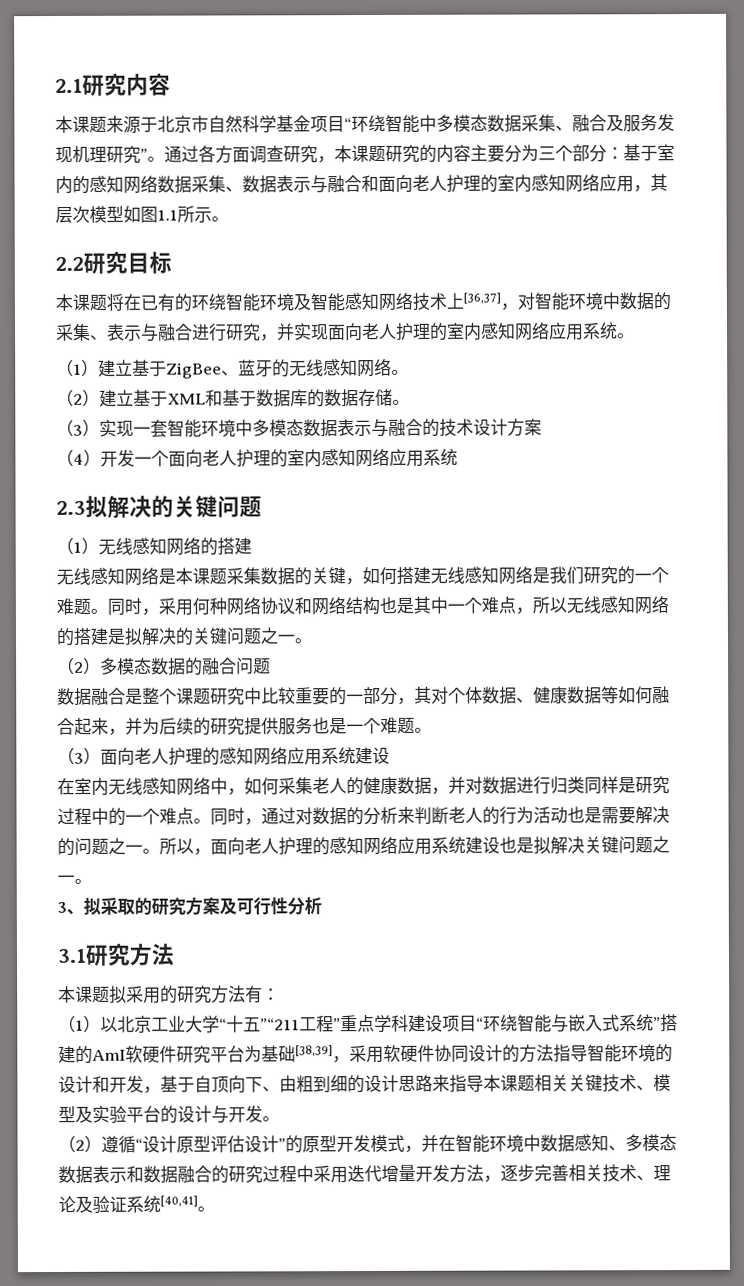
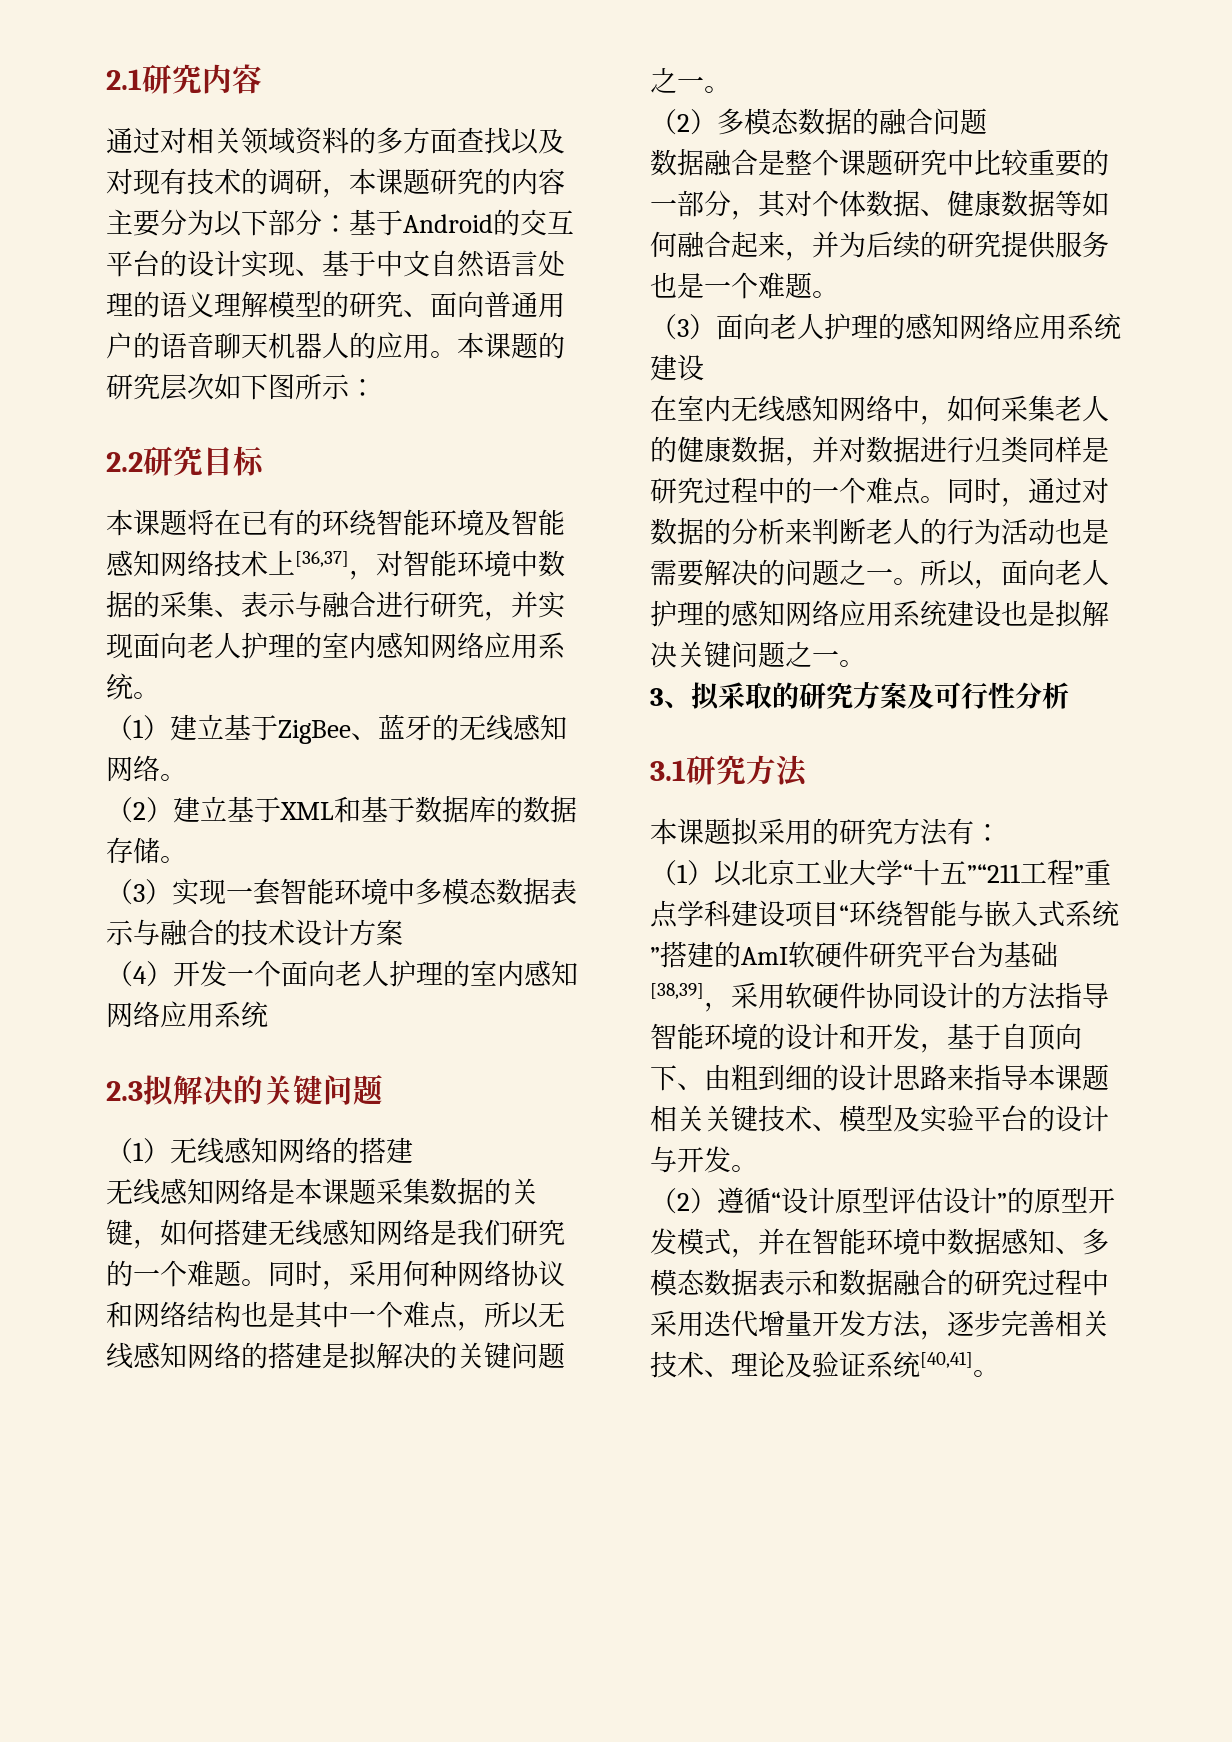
[55,114,675,134] [55,145,318,164] 本课题来源于北京市自然科学基金项目“环绕智能中多模态数据采集、融合及服务发现机理研究”。通过各方面调查研究 -> [106,127,565,155] [106,168,322,195] 通过对相关领域资料的多方面查找以及对现有技术的调研
[538,145,573,162] 三个 -> [214,210,268,237] 以下
[657,144,675,162] [55,174,668,194] [55,205,229,223] 室内的感知网络数据采集、数据表示与融合和面向老人护理的室内感知网络应用，其层次模型如图1.1所示。 -> [403,209,574,236] [106,250,565,278] [106,291,565,318] [106,332,565,359] [106,373,376,401] Android的交互平台的设计实现、基于中文自然语言处理的语义理解模型的研究、面向普通用户的语音聊天机器人的应用。本课题的研究层次如下图所示：

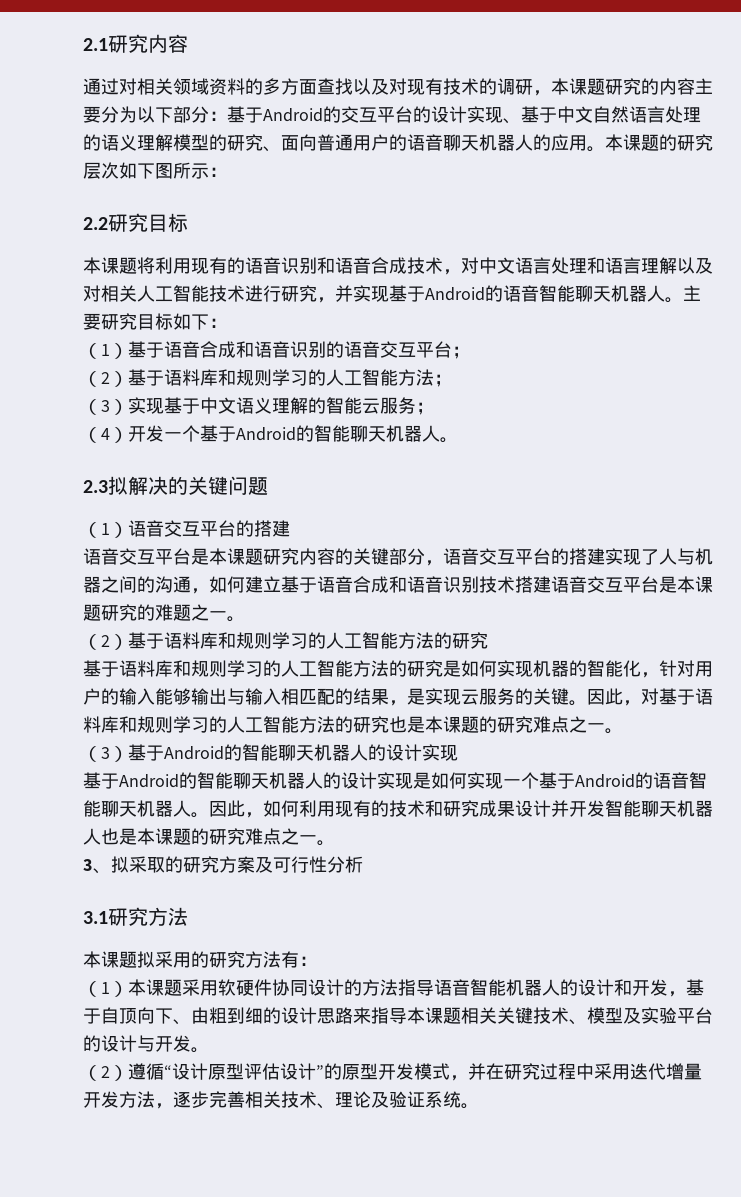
[214,509,565,536] [106,550,349,577] [349,550,565,580] [106,591,565,621] [106,632,565,659] [106,673,160,700] [106,714,567,744] [106,755,187,782] [106,796,577,823] [106,837,187,864] [106,878,577,906] [106,919,403,947] [106,960,578,987] [106,1001,268,1028] 在已有的环绕智能环境及智能感知网络技术上[36,37]，对智能环境中数据的采集、表示与融合进行研究，并实现面向老人护理的室内感知网络应用系统。 // （1）建立基于ZigBee、蓝牙的无线感知网络。 // （2）建立基于XML和基于数据库的数据存储。 // （3）实现一套智能环境中多模态数据表示与融合的技术设计方案 // （4）开发一个面向老人护理的室内感知网络应用系统 -> [155,257,713,275] [83,285,701,303] [83,313,227,330] [83,341,470,359] [83,369,452,387] [83,397,434,415] [83,425,458,443] 利用现有的语音识别和语音合成技术，对中文语言处理和语言理解以及对相关人工智能技术进行研究，并实现基于Android的语音智能聊天机器人。主要研究目标如下： // （1）基于语音合成和语音识别的语音交互平台； // （2）基于语料库和规则学习的人工智能方法； // （3）实现基于中文语义理解的智能云服务； // （4）开发一个基于Android的智能聊天机器人。
[170,1137,332,1164] 无线感知网络 -> [128,520,236,537] 语音交互平台
[106,1178,538,1205] [106,1219,565,1249] [106,1260,565,1290] [106,1301,565,1331] [106,1342,565,1370] [650,67,731,93] [650,108,987,136] [650,149,1109,177] [650,190,1109,220] [650,231,1109,261] [650,272,839,299] [650,313,1121,340] [650,354,704,381] [650,395,1109,425] [650,436,1109,466] [650,477,1109,507] [650,518,1109,545] [650,559,1109,589] [650,600,1109,628] [650,641,785,668] 无线感知网络是本课题采集数据的关键，如何搭建无线感知网络是我们研究的一个难题。同时，采用何种网络协议和网络结构也是其中一个难点，所以无线感知网络的搭建是拟解决的关键问题之一。 // （2）多模态数据的融合问题 // 数据融合是整个课题研究中比较重要的一部分，其对个体数据、健康数据等如何融合起来，并为后续的研究提供服务也是一个难题。 // （3）面向老人护理的感知网络应用系统建设 // 在室内无线感知网络中，如何采集老人的健康数据，并对数据进行归类同样是研究过程中的一个难点。同时，通过对数据的分析来判断老人的行为活动也是需要解决的问题之一。所以，面向老人护理的感知网络应用系统建设也是拟解决关键问题 -> [83,548,713,566] [83,576,713,594] [83,604,245,622] [83,632,488,650] [83,660,713,678] [83,688,713,706] [83,716,623,734] [83,744,458,762] [83,772,707,789] [83,800,713,818] [83,828,281,845] 语音交互平台是本课题研究内容的关键部分，语音交互平台的搭建实现了人与机器之间的沟通，如何建立基于语音合成和语音识别技术搭建语音交互平台是本课题研究的难题之一。 // （2）基于语料库和规则学习的人工智能方法的研究 // 基于语料库和规则学习的人工智能方法的研究是如何实现机器的智能化，针对用户的输入能够输出与输入相匹配的结果，是实现云服务的关键。因此，对基于语料库和规则学习的人工智能方法的研究也是本课题的研究难点之一。 // （3）基于Android的智能聊天机器人的设计实现 // 基于Android的智能聊天机器人的设计实现是如何实现一个基于Android的语音智能聊天机器人。因此，如何利用现有的技术和研究成果设计并开发智能聊天机器人也是本课题的研究难点
[714,859,1111,887] [650,900,1119,928] [650,941,1058,968] [650,983,704,999] [704,1002,731,1012] 以北京工业大学“十五”“211工程”重点学科建设项目“环绕智能与嵌入式系统”搭建的AmI软硬件研究平台为基础[38,39]， -> [128,979,182,996] 本课题
[650,1023,758,1050] 智能环境 -> [434,979,560,996] 语音智能机器人
[812,1228,1109,1255] [650,1269,974,1297] 智能环境中数据感知、多模态数据表示和数据融合的 -> (504, 1071) none
[920,1352,973,1368] [40,41] -> (461, 1099) none

